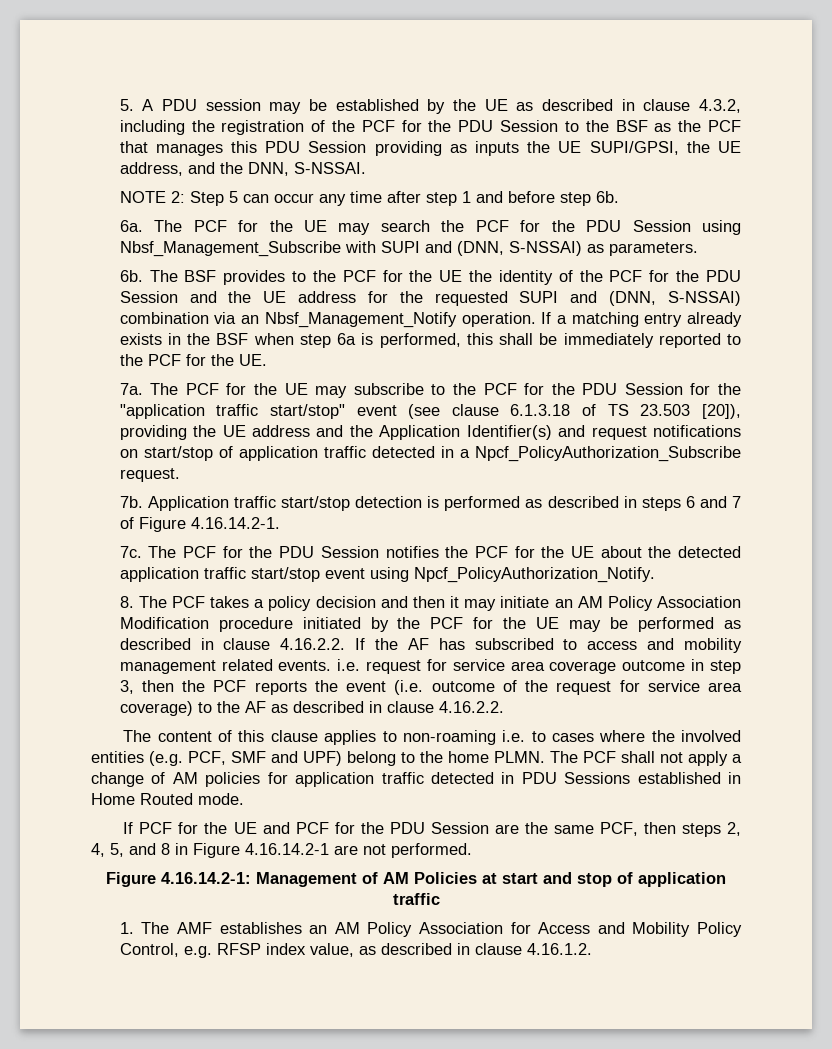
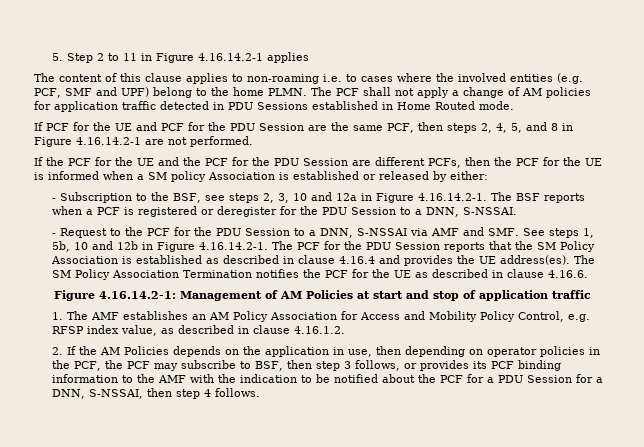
[142,99,741,114] [119,120,741,135] [119,141,741,156] [119,162,366,176] [119,191,619,206] [119,220,741,235] [119,241,698,257] [119,270,741,285] [119,291,742,306] [119,312,743,328] [119,333,742,348] [119,354,267,366] [119,383,741,398] [119,404,742,419] [119,425,741,440] [119,446,741,462] [119,468,180,482] [119,496,741,511] [119,517,280,532] [119,546,741,558] [119,567,655,583] [119,596,742,611] [119,617,741,632] [119,638,742,653] [119,659,741,674] [119,680,743,695] [119,701,504,716] A PDU session may be established by the UE as described in clause 4.3.2, including the registration of the PCF for the PDU Session to the BSF as the PCF that manages this PDU Session providing as inputs the UE SUPI/GPSI, the UE address, and the DNN, S-NSSAI. // NOTE 2: Step 5 can occur any time after step 1 and before step 6b. // 6a. The PCF for the UE may search the PCF for the PDU Session using Nbsf_Management_Subscribe with SUPI and (DNN, S-NSSAI) as parameters. // 6b. The BSF provides to the PCF for the UE the identity of the PCF for the PDU Session and the UE address for the requested SUPI and (DNN, S-NSSAI) combination via an Nbsf_Management_Notify operation. If a matching entry already exists in the BSF when step 6a is performed, this shall be immediately reported to the PCF for the UE. // 7a. The PCF for the UE may subscribe to the PCF for the PDU Session for the "application traffic start/stop" event (see clause 6.1.3.18 of TS 23.503 [20]), providing the UE address and the Application Identifier(s) and request notifications on start/stop of application traffic detected in a Npcf_PolicyAuthorization_Subscribe request. // 7b. Application traffic start/stop detection is performed as described in steps 6 and 7 of Figure 4.16.14.2-1. // 7c. The PCF for the PDU Session notifies the PCF for the UE about the detected application traffic start/stop event using Npcf_PolicyAuthorization_Notify. // 8. The PCF takes a policy decision and then it may initiate an AM Policy Association Modification procedure initiated by the PCF for the UE may be performed as described in clause 4.16.2.2. If the AF has subscribed to access and mobility management related events. i.e. request for service area coverage outcome in step 3, then the PCF reports the event (i.e. outcome of the request for service area coverage) to the AF as described in clause 4.16.2.2. -> [67,52,310,63] Step 2 to 11 in Figure 4.16.14.2-1 applies
(472, 850) none -> [34,157,602,168] [34,171,488,182] [52,192,586,203] [52,206,518,217] [52,227,595,238] [52,241,596,252] [51,255,596,266] [52,269,589,280] // If the PCF for the UE and the PCF for the PDU Session are different PCFs, then the PCF for the UE is informed when a SM policy Association is established or released by either: // - Subscription to the BSF, see steps 2, 3, 10 and 12a in Figure 4.16.14.2-1. The BSF reports when a PCF is registered or deregister for the PDU Session to a DNN, S-NSSAI. // - Request to the PCF for the PDU Session to a DNN, S-NSSAI via AMF and SMF. See steps 1, 5b, 10 and 12b in Figure 4.16.14.2-1. The PCF for the PDU Session reports that the SM Policy Association is established as described in clause 4.16.4 and provides the UE address(es). The SM Policy Association Termination notifies the PCF for the UE as described in clause 4.16.6.
(592, 949) none -> [52,346,601,357] [52,360,562,371] [52,374,604,383] [52,388,261,399] // 2. If the AM Policies depends on the application in use, then depending on operator policies in the PCF, the PCF may subscribe to BSF, then step 3 follows, or provides its PCF binding information to the AMF with the indication to be notified about the PCF for a PDU Session for a DNN, S-NSSAI, then step 4 follows.

